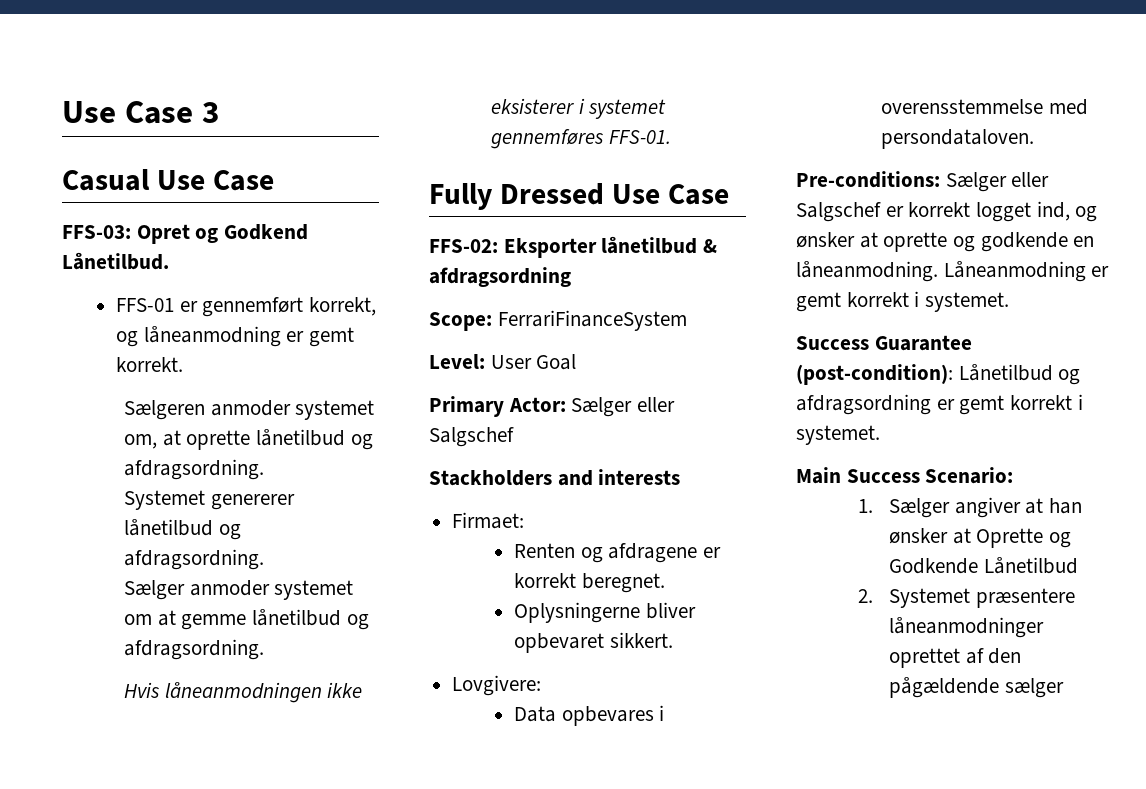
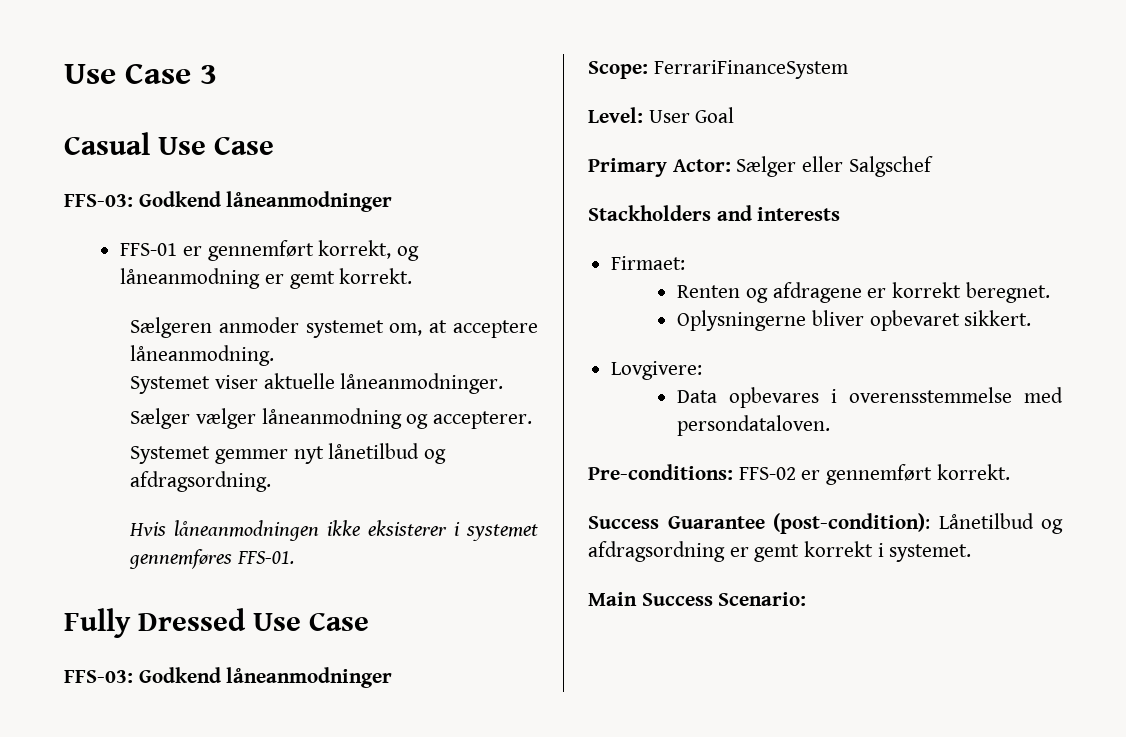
[136,224,309,244] [62,252,169,270] Opret og Godkend Lånetilbud. -> [138,191,393,212] Godkend låneanmodninger
[186,429,373,450] [123,459,264,480] [123,490,295,510] [123,519,241,540] [123,549,264,570] [123,580,354,600] [123,610,247,630] oprette lånetilbud og afdragsordning. // Systemet genererer lånetilbud og afdragsordning. // Sælger anmoder systemet om at gemme -> [453,320,538,338] [130,345,275,366] [130,373,504,394] [130,408,532,429] [130,446,324,464] acceptere låneanmodning. // Systemet viser aktuelle låneanmodninger. // Sælger vælger låneanmodning og accepterer. // Systemet gemmer nyt
[429,236,718,258] [429,267,571,287] FFS-02: Eksporter lånetilbud & afdragsordning -> [64,667,393,688] FFS-03: Godkend låneanmodninger
[945,172,1050,192] [796,201,1098,222] [796,232,1095,252] [796,261,1110,282] [796,291,1010,312] Sælger eller Salgschef er korrekt logget ind, og ønsker at oprette og godkende en låneanmodning. Låneanmodning er gemt korrekt i systemet. -> [738,464,1010,485] FFS-02 er gennemført korrekt.
[857,497,1082,518] [888,528,1071,548] [888,557,1078,574] [857,588,1075,608] [888,617,1044,638] [888,648,1022,668] [888,677,1064,698] // 1. Sælger angiver at han ønsker at Oprette og Godkende Lånetilbud // 2. Systemet præsentere låneanmodninger oprettet af den pågældende sælger -> (807, 599) none

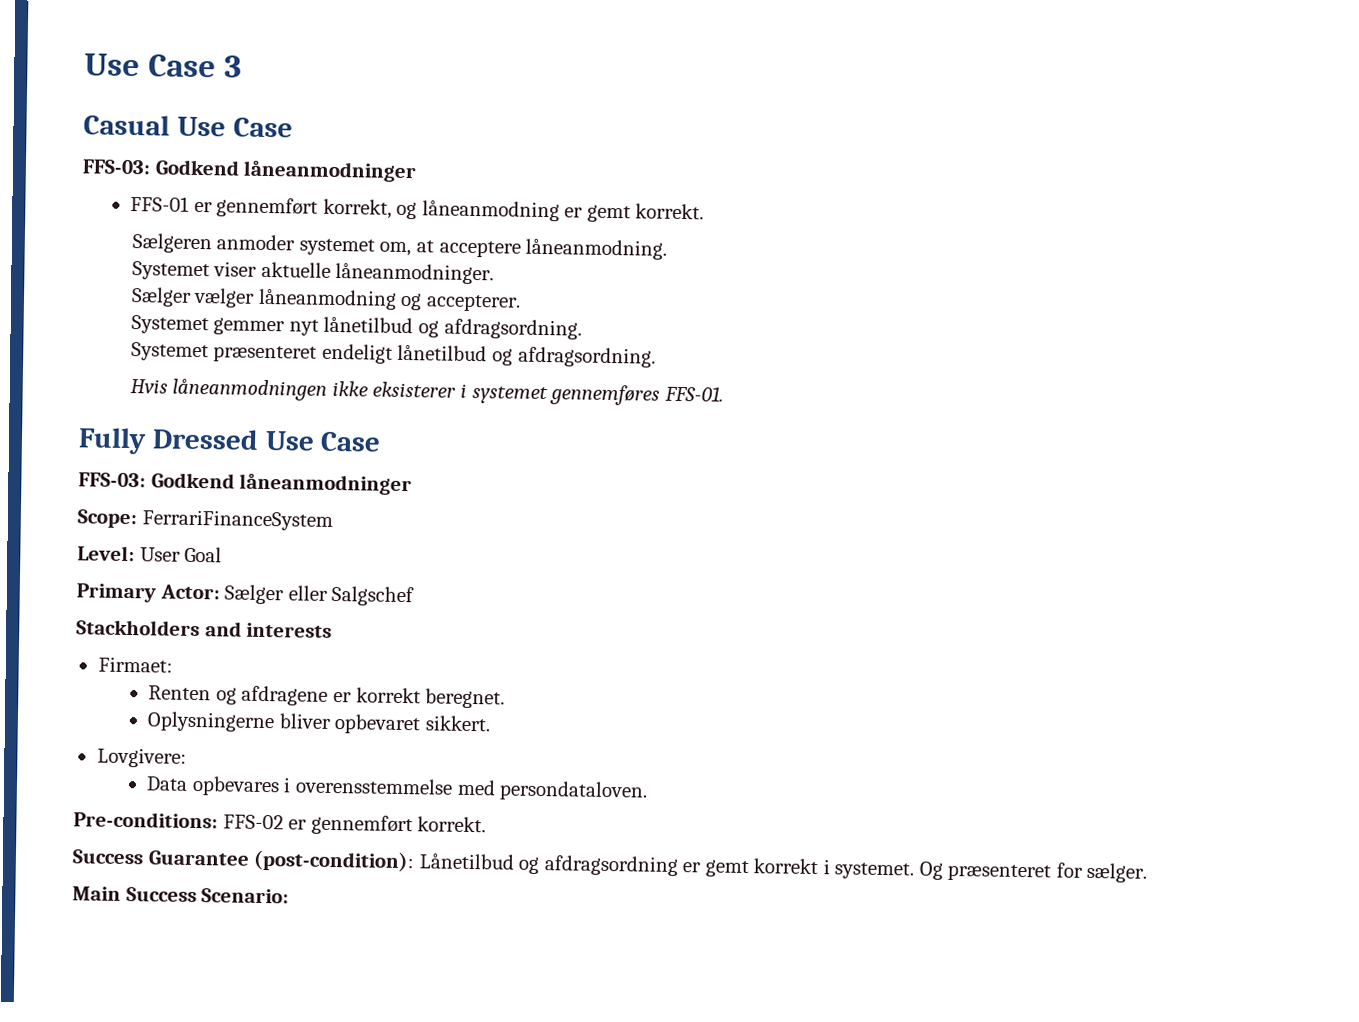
(272, 481) none -> [130,342,656,368] // Systemet præsenteret endeligt lånetilbud og afdragsordning.
(972, 553) none -> [918,861,1148,883] Og præsenteret for sælger.

